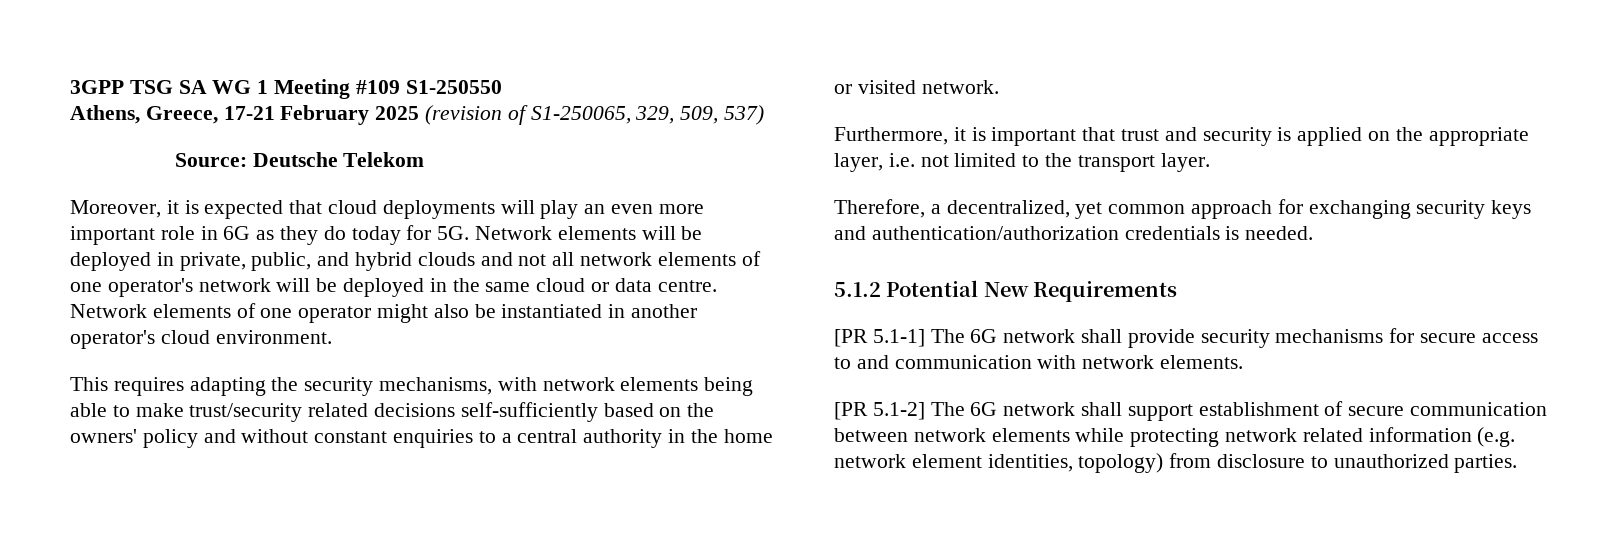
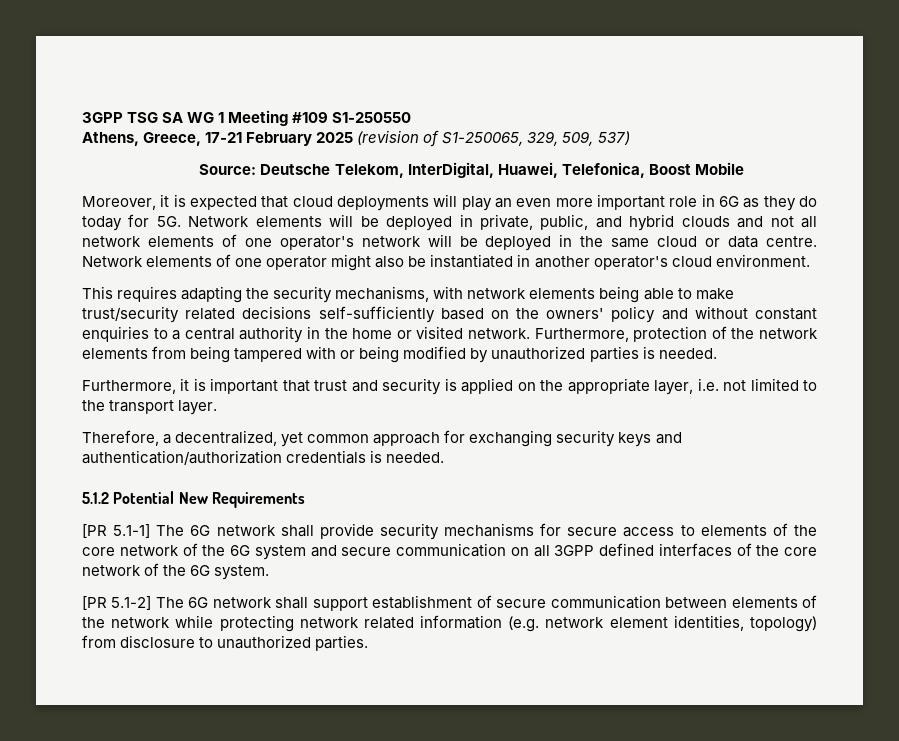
[343,152,425,167] Telekom -> [334,162,744,178] Telekom, InterDigital, Huawei, Telefonica, Boost Mobile
(999, 87) none -> [534,326,819,342] [82,346,717,363] Furthermore, protection of the network elements from being tampered with or being modified by unauthorized parties is needed.
[856,355,1244,369] and communication with network elements. -> [700,523,817,536] [82,543,817,560] [82,563,270,580] elements of the core network of the 6G system and secure communication on all 3GPP defined interfaces of the core network of the 6G system.
[913,428,1070,442] network elements -> [731,595,817,608] [82,617,171,628] elements of the network

